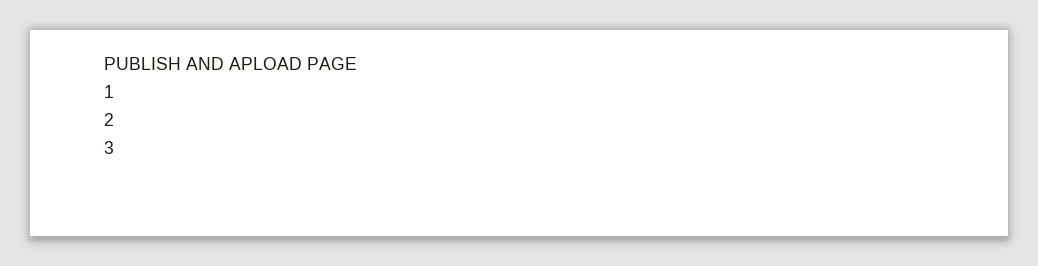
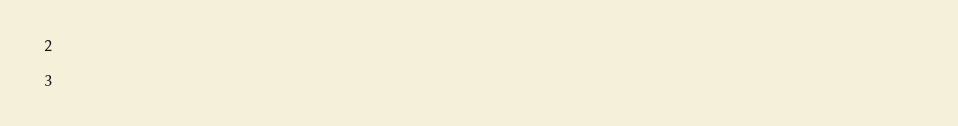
[104,57,357,70] [104,85,114,98] PUBLISH AND APLOAD PAGE // 1 // -> (44, 46) none

